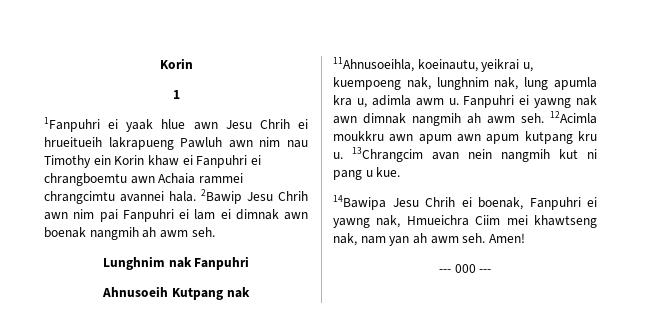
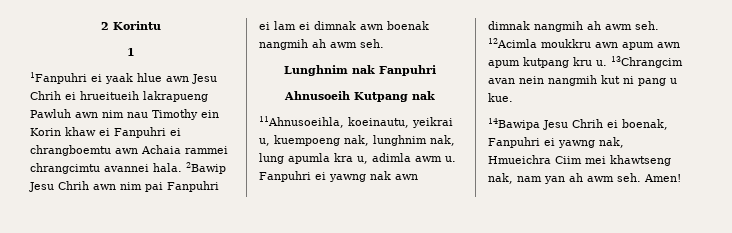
[159,58,193,69] Korin -> [101,21,161,30] 2 Korintu
[438,264,492,273] // --- 000 --- -> (681, 178) none

